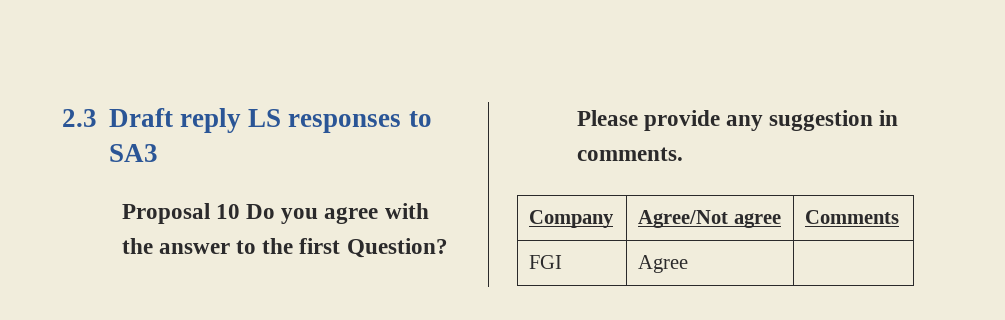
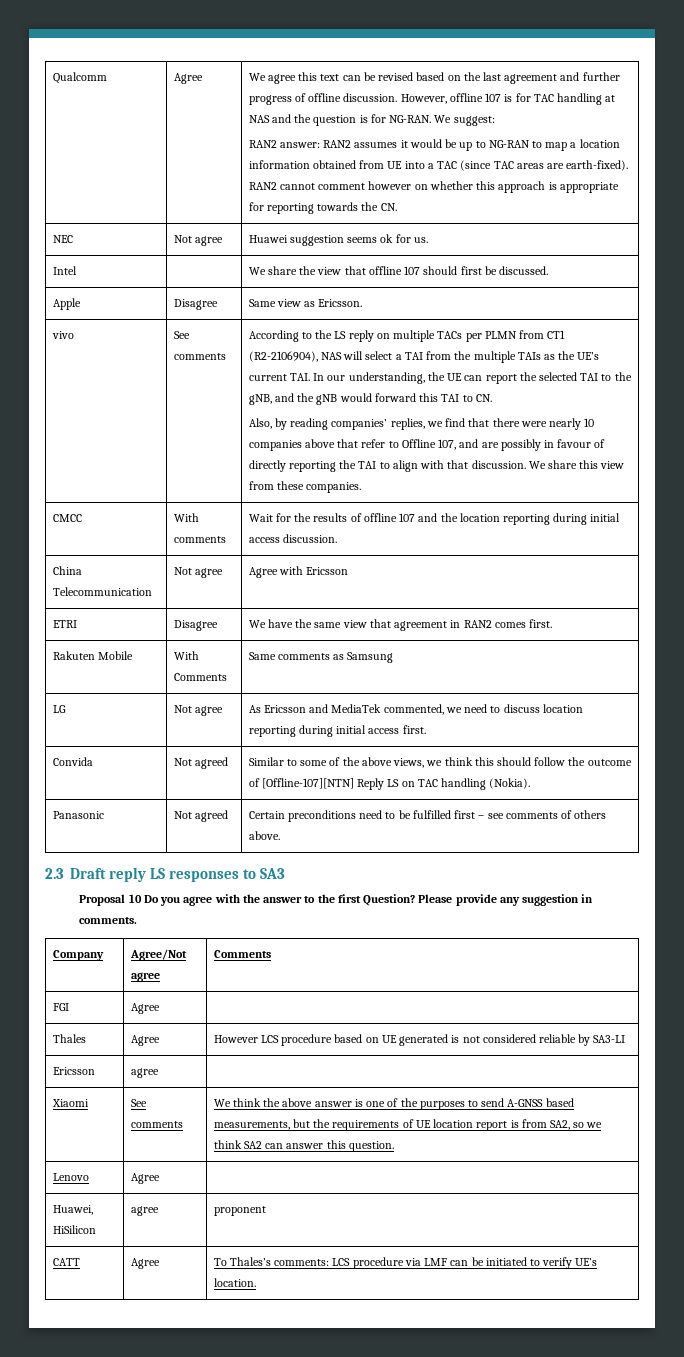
(62, 118) none -> [52,72,107,84] [173,73,203,84] [248,72,620,84] [248,93,616,105] [248,114,495,126] [248,139,620,151] [248,160,629,171] [248,181,619,193] [248,202,397,214] [52,235,73,243] [173,235,223,246] [248,234,428,246] [52,266,77,275] [248,266,548,275] [52,298,81,310] [173,299,218,310] [248,299,363,307] [51,331,74,339] [173,331,190,339] [173,353,226,360] [248,330,566,342] [248,351,600,363] [248,372,632,384] [248,393,492,405] [248,418,595,430] [248,439,606,451] [248,460,625,472] [248,481,362,493] [52,514,82,522] [173,513,199,522] [173,536,226,543] [248,513,621,525] [248,534,337,543] [52,566,82,575] [52,587,152,596] [173,567,223,578] [248,566,349,578] [52,620,77,628] [173,620,218,631] [248,619,552,631] [52,651,133,660] [173,651,199,660] [173,673,227,681] [248,652,394,663] [52,705,66,713] [173,705,223,716] [248,704,583,715] [248,725,426,737] [52,757,93,766] [173,757,228,769] [248,757,632,768] [248,778,531,790] [52,811,104,819] [173,810,228,822] [248,810,607,822] [248,831,280,840] Qualcomm | Agree | We agree this text can be revised based on the last agreement and further progress of offline discussion. However, offline 107 is for TAC handling at NAS and the question is for NG-RAN. We suggest: // RAN2 answer: RAN2 assumes it would be up to NG-RAN to map a location information obtained from UE into a TAC (since TAC areas are earth-fixed). RAN2 cannot comment however on whether this approach is appropriate for reporting towards the CN. // NEC | Not agree | Huawei suggestion seems ok for us. // Intel | | We share the view that offline 107 should first be discussed. // Apple | Disagree | Same view as Ericsson. // vivo | See comments | According to the LS reply on multiple TACs per PLMN from CT1 (R2-2106904), NAS will select a TAI from the multiple TAIs as the UE’s current TAI. In our understanding, the UE can report the selected TAI to the gNB, and the gNB would forward this TAI to CN. // Also, by reading companies’ replies, we find that there were nearly 10 companies above that refer to Offline 107, and are possibly in favour of directly reporting the TAI to align with that discussion. We share this view from these companies. // CMCC | With comments | Wait for the results of offline 107 and the location reporting during initial access discussion. // China Telecommunication | Not agree | Agree with Ericsson // ETRI | Disagree | We have the same view that agreement in RAN2 comes first. // Rakuten Mobile | With Comments | Same comments as Samsung // LG | Not agree | As Ericsson and MediaTek commented, we need to discuss location reporting during initial access first. // Convida | Not agreed | Similar to some of the above views, we think this should follow the outcome of [Offline-107][NTN] Reply LS on TAC handling (Nokia). // Panasonic | Not agreed | Certain preconditions need to be fulfilled first – see comments of others above. //
(689, 264) none -> [52,1034,86,1043] [130,1035,160,1046] [213,1034,626,1046] [52,1067,95,1075] [130,1068,159,1078] [51,1099,89,1107] [130,1099,147,1107] [130,1121,183,1128] [213,1098,574,1110] [213,1119,603,1131] [213,1140,394,1152] [52,1173,89,1181] [130,1173,160,1184] [52,1205,93,1215] [52,1225,96,1234] [130,1206,159,1216] [213,1206,266,1216] [52,1258,80,1266] [130,1258,160,1269] [213,1257,598,1269] [213,1278,256,1287] // Thales | Agree | However LCS procedure based on UE generated is not considered reliable by SA3-LI // Ericsson | agree | // Xiaomi | See comments | We think the above answer is one of the purposes to send A-GNSS based measurements, but the requirements of UE location report is from SA2, so we think SA2 can answer this question. // Lenovo | Agree | // Huawei, HiSilicon | agree | proponent // CATT | Agree | To Thales’s comments: LCS procedure via LMF can be initiated to verify UE’s location.

